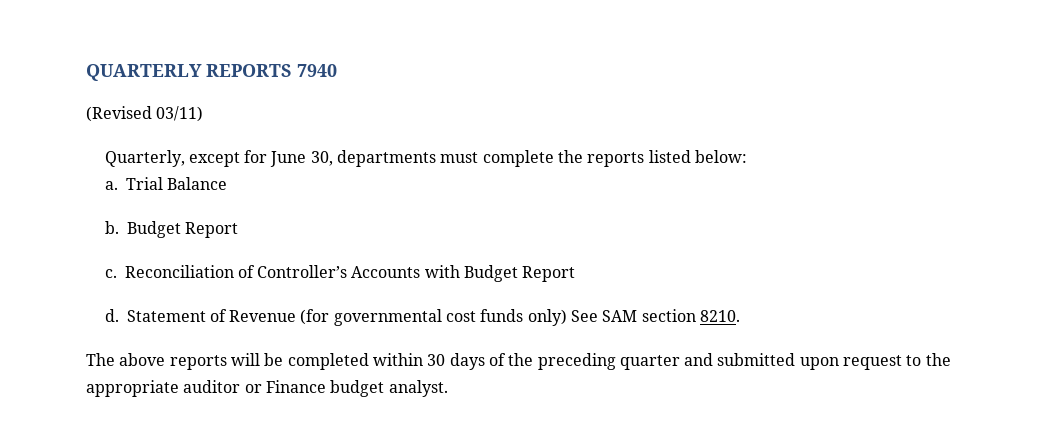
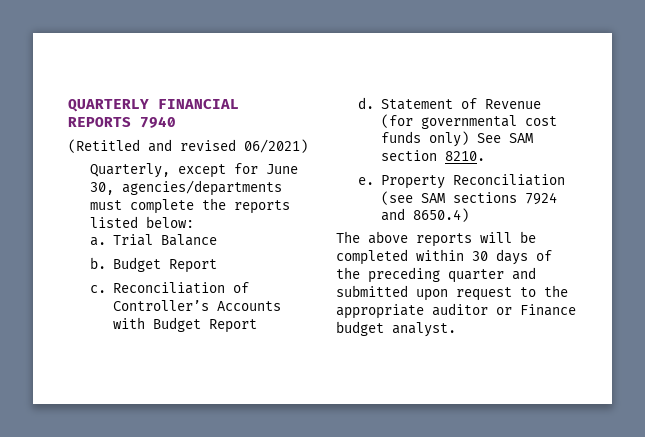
(202, 72) none -> [158,99,239,109] FINANCIAL
[86,106,204,122] (Revised 03/11) -> [68,139,308,153] (Retitled and revised 06/2021)
[337,150,437,167] departments -> [121,180,282,196] agencies/departments
(741, 316) none -> [357,174,565,189] [380,191,557,205] [380,208,469,222] // e. Property Reconciliation (see SAM sections 7924 and 8650.4)

